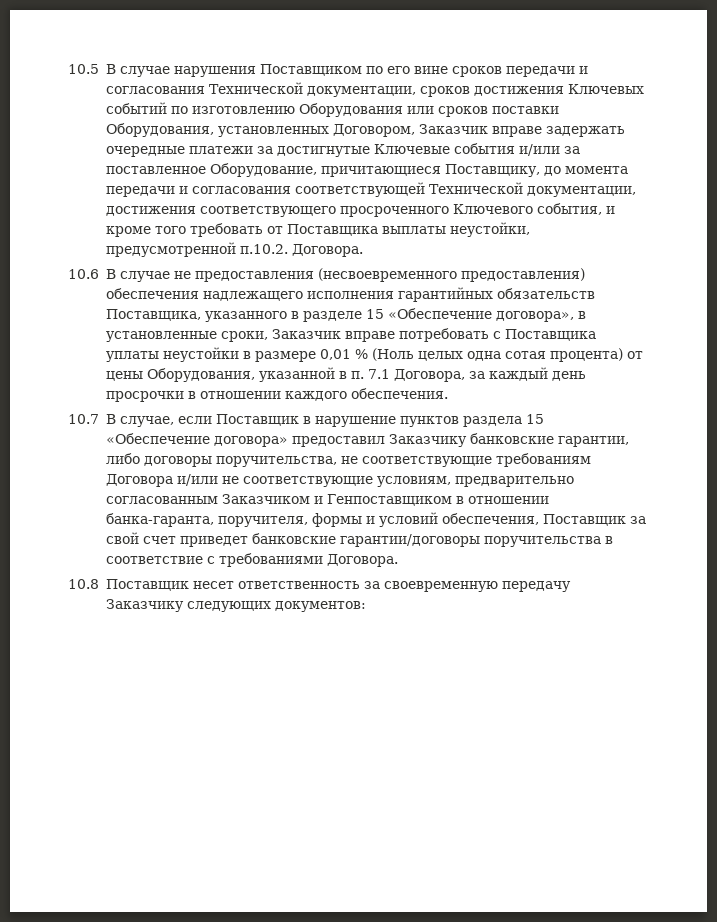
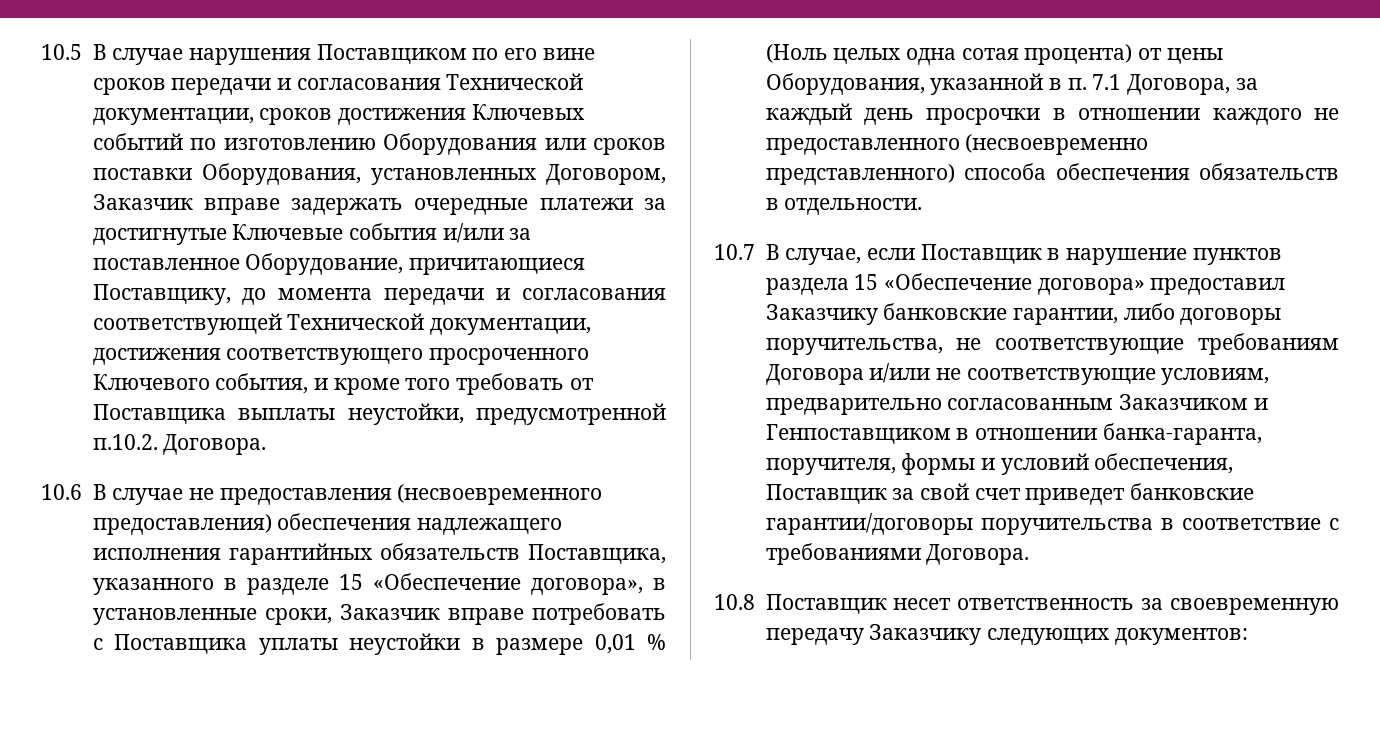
[350,388,448,399] обеспечения. -> [1314,108,1339,120] [765,134,1149,155] [765,163,1339,185] [765,198,923,215] не предоставленного (несвоевременно представленного) способа обеспечения обязательств в отдельности.

